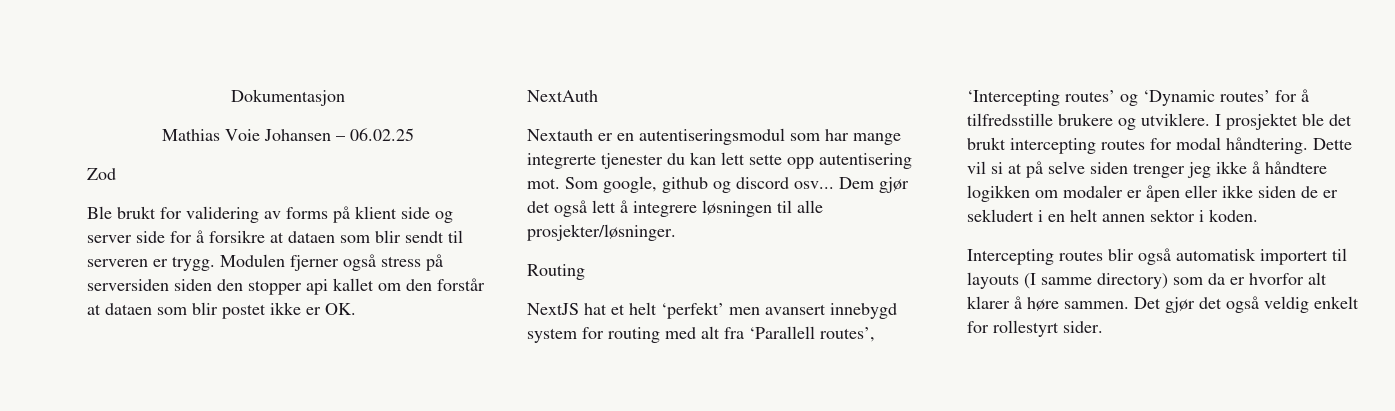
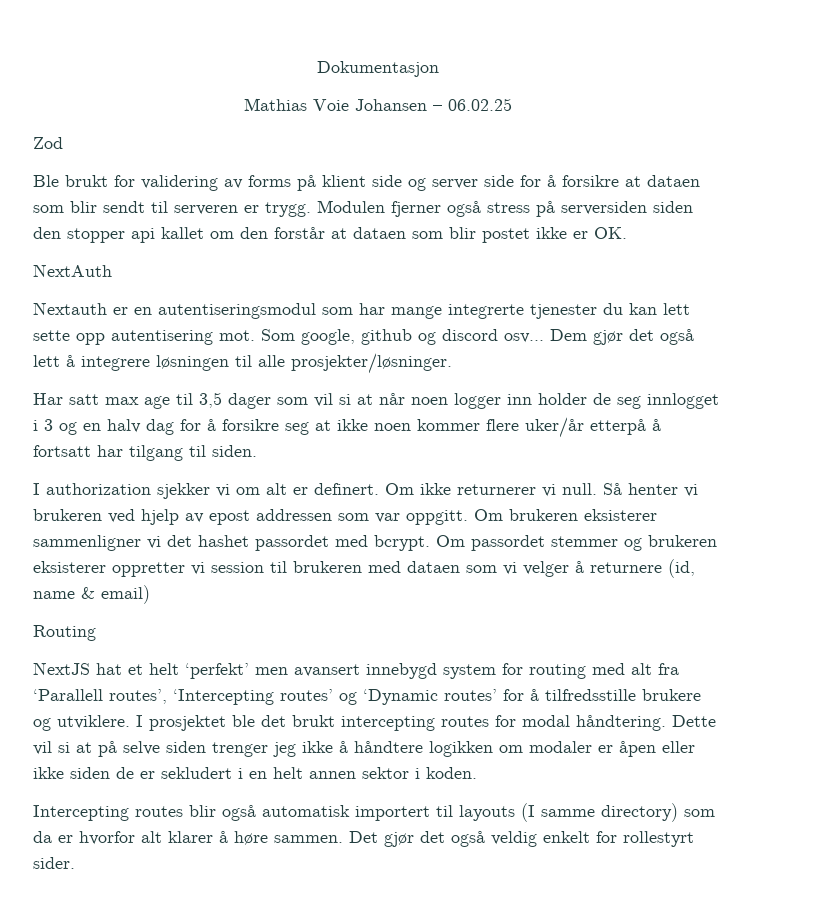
(676, 232) none -> [33,392,719,409] [33,417,661,438] [33,445,257,461] [33,483,698,499] [33,509,657,525] [33,535,717,551] [33,559,695,578] [33,585,150,604] // Har satt max age til 3,5 dager som vil si at når noen logger inn holder de seg innlogget i 3 og en halv dag for å forsikre seg at ikke noen kommer flere uker/år etterpå å fortsatt har tilgang til siden. // I authorization sjekker vi om alt er definert. Om ikke returnerer vi null. Så henter vi brukeren ved hjelp av epost addressen som var oppgitt. Om brukeren eksisterer sammenligner vi det hashet passordet med bcrypt. Om passordet stemmer og brukeren eksisterer oppretter vi session til brukeren med dataen som vi velger å returnere (id, name & email)

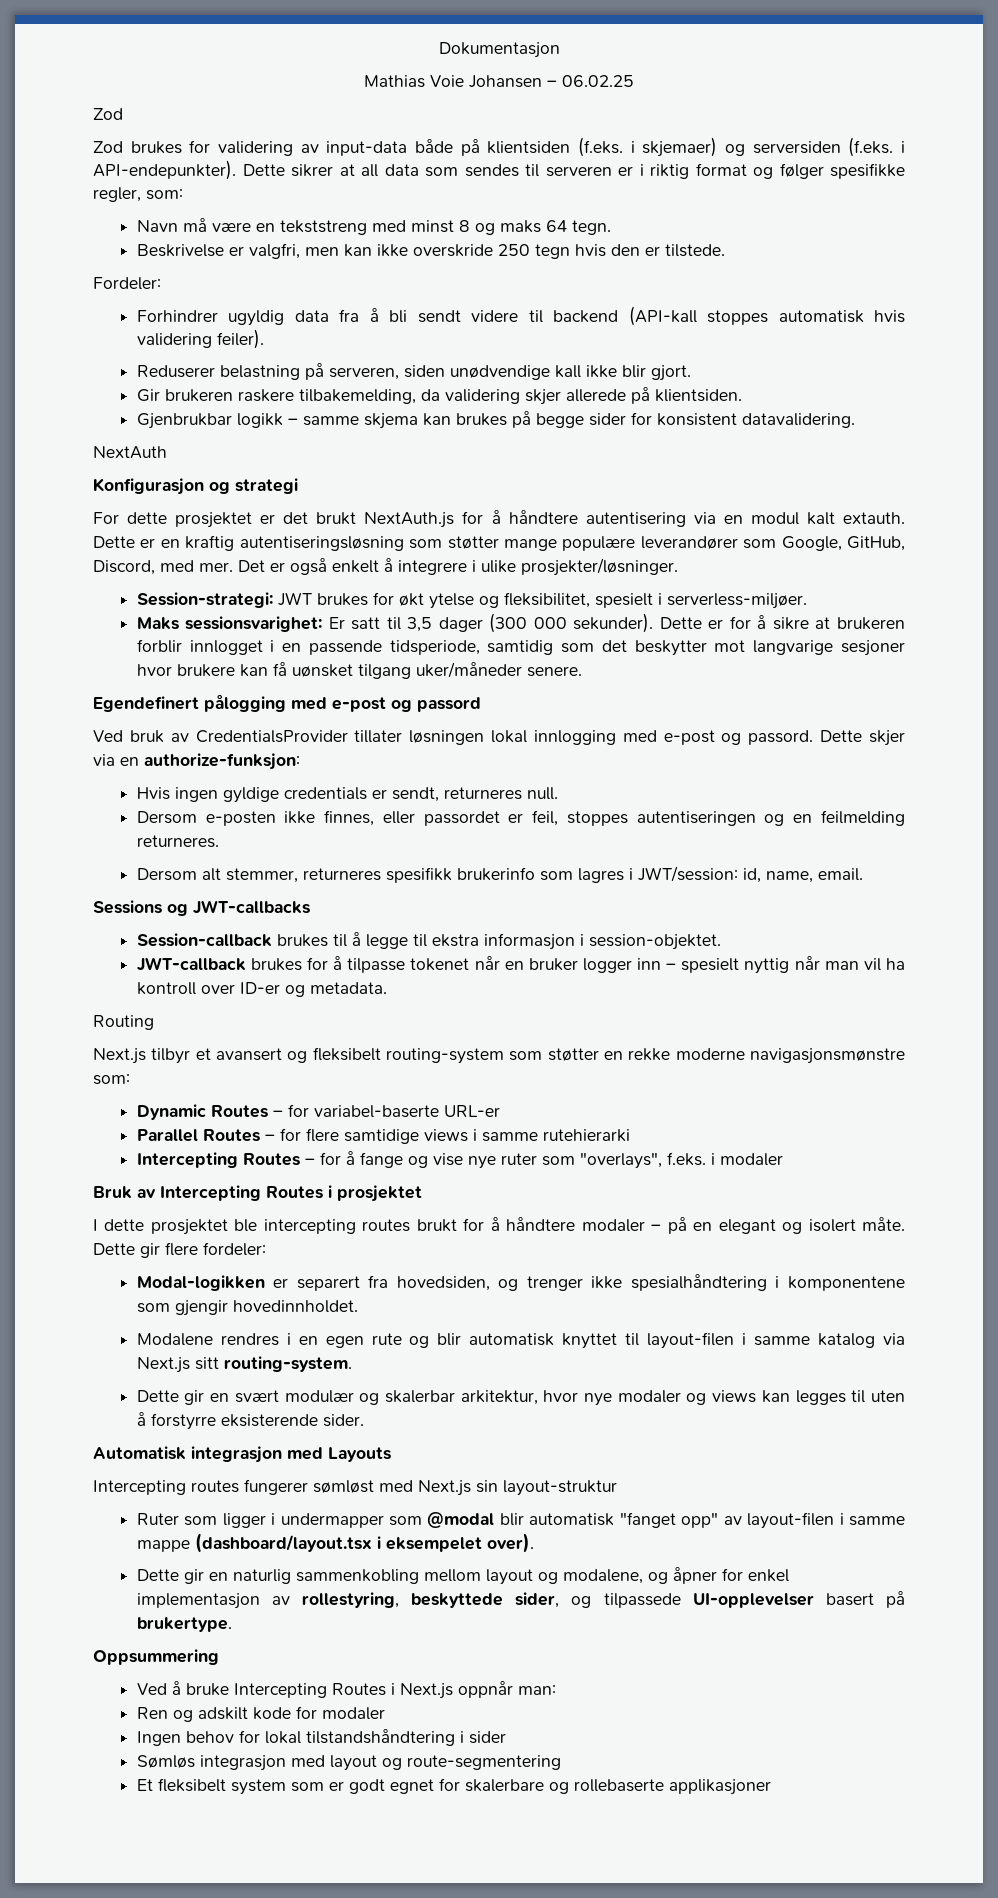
[33,175,108,187] Ble brukt -> [93,141,182,154] Zod brukes
[248,175,700,191] [33,200,693,217] [33,227,627,243] [33,264,112,277] [33,302,690,319] [33,329,694,345] [33,353,452,374] [33,392,719,409] [33,417,661,438] [33,445,257,461] [33,483,698,499] [33,509,657,525] [33,535,717,551] [33,559,695,578] [33,585,150,604] [33,625,96,641] [33,662,679,679] [33,689,701,705] [33,715,716,731] [33,741,695,757] [33,767,477,779] [33,803,715,822] [33,831,694,847] [33,857,75,869] forms på klient side og server side for å forsikre at dataen som blir sendt til serveren er trygg. Modulen fjerner også stress på serversiden siden den stopper api kallet om den forstår at dataen som blir postet ikke er OK. // NextAuth // Nextauth er en autentiseringsmodul som har mange integrerte tjenester du kan lett sette opp autentisering mot. Som google, github og discord osv... Dem gjør det også lett å integrere løsningen til alle prosjekter/løsninger. // Har satt max age til 3,5 dager som vil si at når noen logger inn holder de seg innlogget i 3 og en halv dag for å forsikre seg at ikke noen kommer flere uker/år etterpå å fortsatt har tilgang til siden. // I authorization sjekker vi om alt er definert. Om ikke returnerer vi null. Så henter vi brukeren ved hjelp av epost addressen som var oppgitt. Om brukeren eksisterer sammenligner vi det hashet passordet med bcrypt. Om passordet stemmer og brukeren eksisterer oppretter vi session til brukeren med dataen som vi velger å returnere (id, name & email) // Routing // NextJS hat et helt ‘perfekt’ men avansert innebygd system for routing med alt fra ‘Parallell routes’, ‘Intercepting routes’ og ‘Dynamic routes’ for å tilfredsstille brukere og utviklere. I prosjektet ble det brukt intercepting routes for modal håndtering. Dette vil si at på selve siden trenger jeg ikke å håndtere logikken om modaler er åpen eller ikke siden de er sekludert i en helt annen sektor i koden. // Intercepting routes blir også automatisk importert til layouts (I samme directory) som da er hvorfor alt klarer å høre sammen. Det gjør det også veldig enkelt for rollestyrt sider. -> [326,137,905,157] [93,160,905,180] [93,187,183,202] [136,218,611,235] [136,243,725,259] [93,277,161,290] [136,306,906,326] [136,329,264,349] [136,363,691,381] [136,387,742,405] [136,411,855,429] [93,446,167,459] [93,478,298,495] [93,510,906,528] [93,535,905,551] [93,558,678,576] [136,592,807,609] [136,613,905,633] [136,639,905,656] [136,662,582,679] [93,694,481,712] [93,730,905,746] [93,753,300,770] [136,787,558,803] [136,810,905,826] [136,835,219,848] [136,866,863,883] [93,900,310,916] [136,932,721,950] [136,956,905,974] [136,982,387,997] [93,1015,154,1030] [93,1047,906,1064] [93,1074,130,1085] [136,1104,500,1120] [136,1128,630,1144] [136,1151,783,1169] [93,1185,422,1202] [93,1217,906,1235] [93,1242,266,1258] [136,1274,906,1291] [136,1300,358,1316] [136,1332,905,1349] [136,1356,352,1373] [136,1390,905,1406] [136,1412,364,1430] [93,1446,391,1463] [93,1479,617,1496] [136,1512,905,1529] [136,1533,534,1553] [136,1567,789,1585] [136,1591,905,1609] [136,1617,232,1632] [93,1649,219,1665] [136,1681,556,1699] [136,1706,385,1722] [136,1729,506,1746] [136,1755,561,1771] [136,1778,771,1795] input-data både på klientsiden (f.eks. i skjemaer) og serversiden (f.eks. i API-endepunkter). Dette sikrer at all data som sendes til serveren er i riktig format og følger spesifikke regler, som: // Navn må være en tekststreng med minst 8 og maks 64 tegn. // Beskrivelse er valgfri, men kan ikke overskride 250 tegn hvis den er tilstede. // Fordeler: // Forhindrer ugyldig data fra å bli sendt videre til backend (API-kall stoppes automatisk hvis validering feiler). // Reduserer belastning på serveren, siden unødvendige kall ikke blir gjort. // Gir brukeren raskere tilbakemelding, da validering skjer allerede på klientsiden. // Gjenbrukbar logikk – samme skjema kan brukes på begge sider for konsistent datavalidering. // NextAuth // Konfigurasjon og strategi // For dette prosjektet er det brukt NextAuth.js for å håndtere autentisering via en modul kalt extauth. Dette er en kraftig autentiseringsløsning som støtter mange populære leverandører som Google, GitHub, Discord, med mer. Det er også enkelt å integrere i ulike prosjekter/løsninger. // Session-strategi: JWT brukes for økt ytelse og fleksibilitet, spesielt i serverless-miljøer. // Maks sessionsvarighet: Er satt til 3,5 dager (300 000 sekunder). Dette er for å sikre at brukeren forblir innlogget i en passende tidsperiode, samtidig som det beskytter mot langvarige sesjoner hvor brukere kan få uønsket tilgang uker/måneder senere. // Egendefinert pålogging med e-post og passord // Ved bruk av CredentialsProvider tillater løsningen lokal innlogging med e-post og passord. Dette skjer via en authorize-funksjon: // Hvis ingen gyldige credentials er sendt, returneres null. // Dersom e-posten ikke finnes, eller passordet er feil, stoppes autentiseringen og en feilmelding returneres. // Dersom alt stemmer, returneres spesifikk brukerinfo som lagres i JWT/session: id, name, email. // Sessions og JWT-callbacks // Session-callback brukes til å legge til ekstra informasjon i session-objektet. // JWT-callback brukes for å tilpasse tokenet når en bruker logger inn – spesielt nyttig når man vil ha kontroll over ID-er og metadata. // Routing // Next.js tilbyr et avansert og fleksibelt routing-system som støtter en rekke moderne navigasjonsmønstre som: // Dynamic Routes – for variabel-baserte URL-er // Parallel Routes – for flere samtidige views i samme rutehierarki // Intercepting Routes – for å fange og vise nye ruter som "overlays", f.eks. i modaler // Bruk av Intercepting Routes i prosjektet // I dette prosjektet ble intercepting routes brukt for å håndtere modaler – på en elegant og isolert måte. Dette gir flere fordeler: // Modal-logikken er separert fra hovedsiden, og trenger ikke spesialhåndtering i komponentene som gjengir hovedinnholdet. // Modalene rendres i en egen rute og blir automatisk knyttet til layout-filen i samme katalog via Next.js sitt routing-system. // Dette gir en svært modulær og skalerbar arkitektur, hvor nye modaler og views kan legges til uten å forstyrre eksisterende sider. // Automatisk integrasjon med Layouts // Intercepting routes fungerer sømløst med Next.js sin layout-struktur // Ruter som ligger i undermapper som @modal blir automatisk "fanget opp" av layout-filen i samme mappe (dashboard/layout.tsx i eksempelet over). // Dette gir en naturlig sammenkobling mellom layout og modalene, og åpner for enkel implementasjon av rollestyring, beskyttede sider, og tilpassede UI-opplevelser basert på brukertype. // Oppsummering // Ved å bruke Intercepting Routes i Next.js oppnår man: // Ren og adskilt kode for modaler // Ingen behov for lokal tilstandshåndtering i sider // Sømløs integrasjon med layout og route-segmentering // Et fleksibelt system som er godt egnet for skalerbare og rollebaserte applikasjoner

